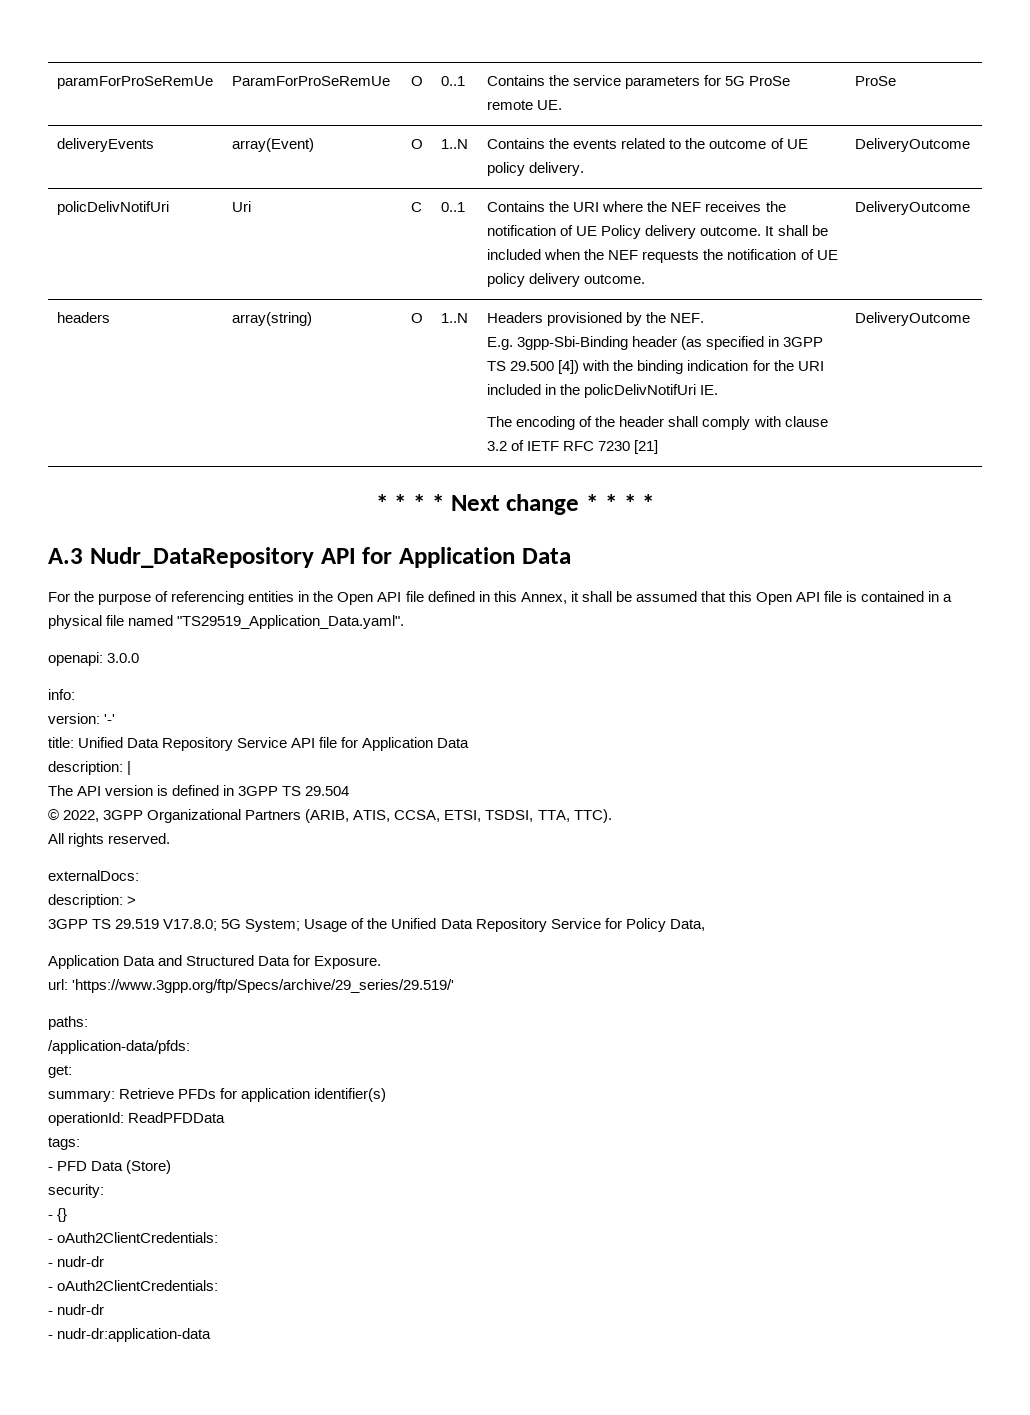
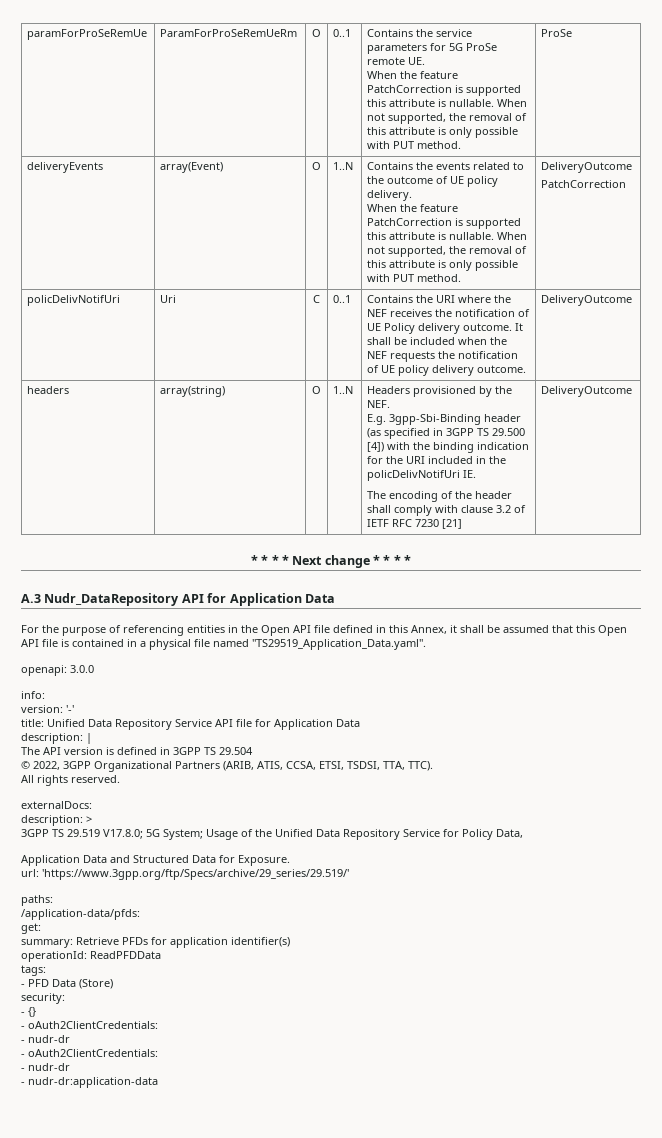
[232,76,391,86] ParamForProSeRemUe -> [160,29,298,37] ParamForProSeRemUeRm
(563, 105) none -> [367,71,459,79] [367,85,522,96] [367,99,528,107] [367,113,528,124] [367,127,519,138] [367,141,462,149] // When the feature PatchCorrection is supported this attribute is nullable. When not supported, the removal of this attribute is only possible with PUT method.
[855,138,971,152] | DeliveryOutcome -> [367,204,459,212] [367,218,522,229] [367,232,528,240] [367,246,528,257] [367,260,519,271] [367,274,462,282] [541,162,633,173] [541,180,627,188] // When the feature PatchCorrection is supported this attribute is nullable. When not supported, the removal of this attribute is only possible with PUT method. | DeliveryOutcome // PatchCorrection

